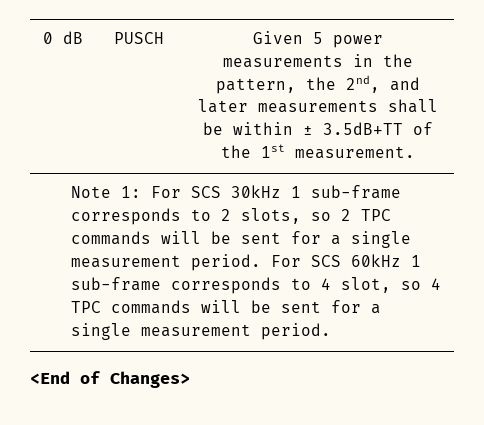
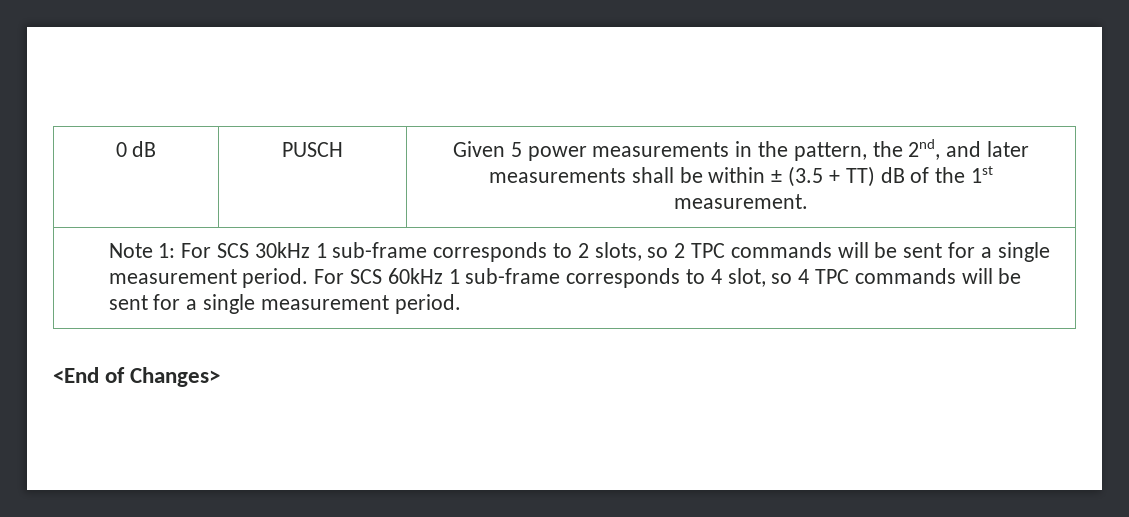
[323,122,403,135] 3.5dB+TT -> [788,166,905,187] (3.5 + TT) dB

